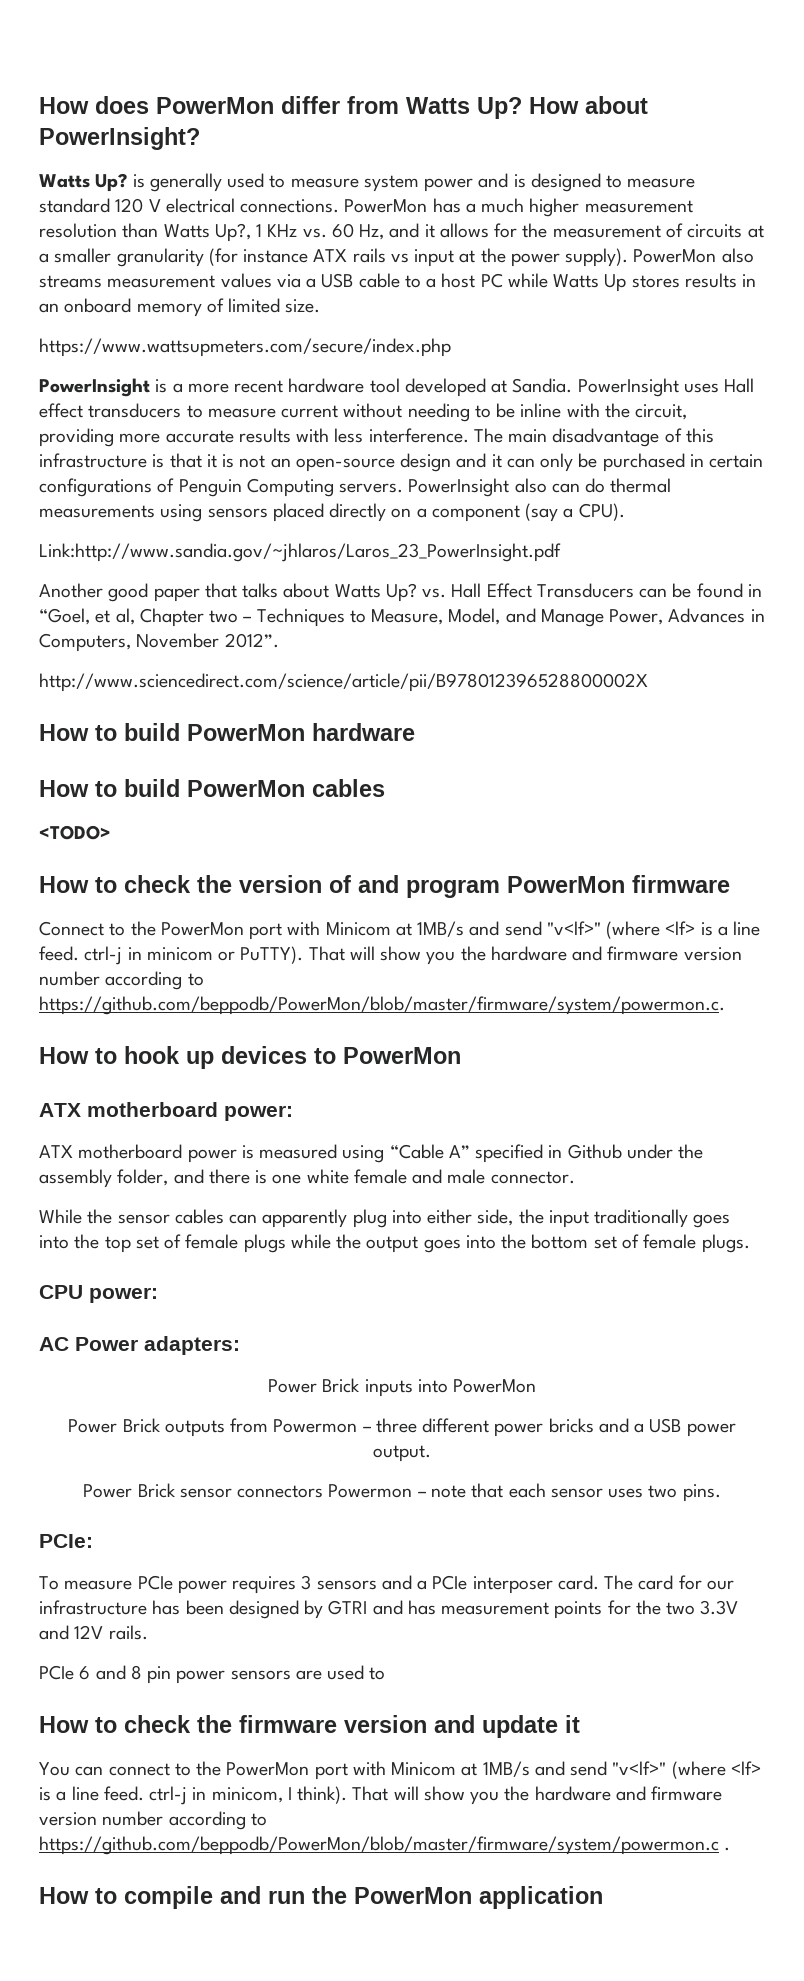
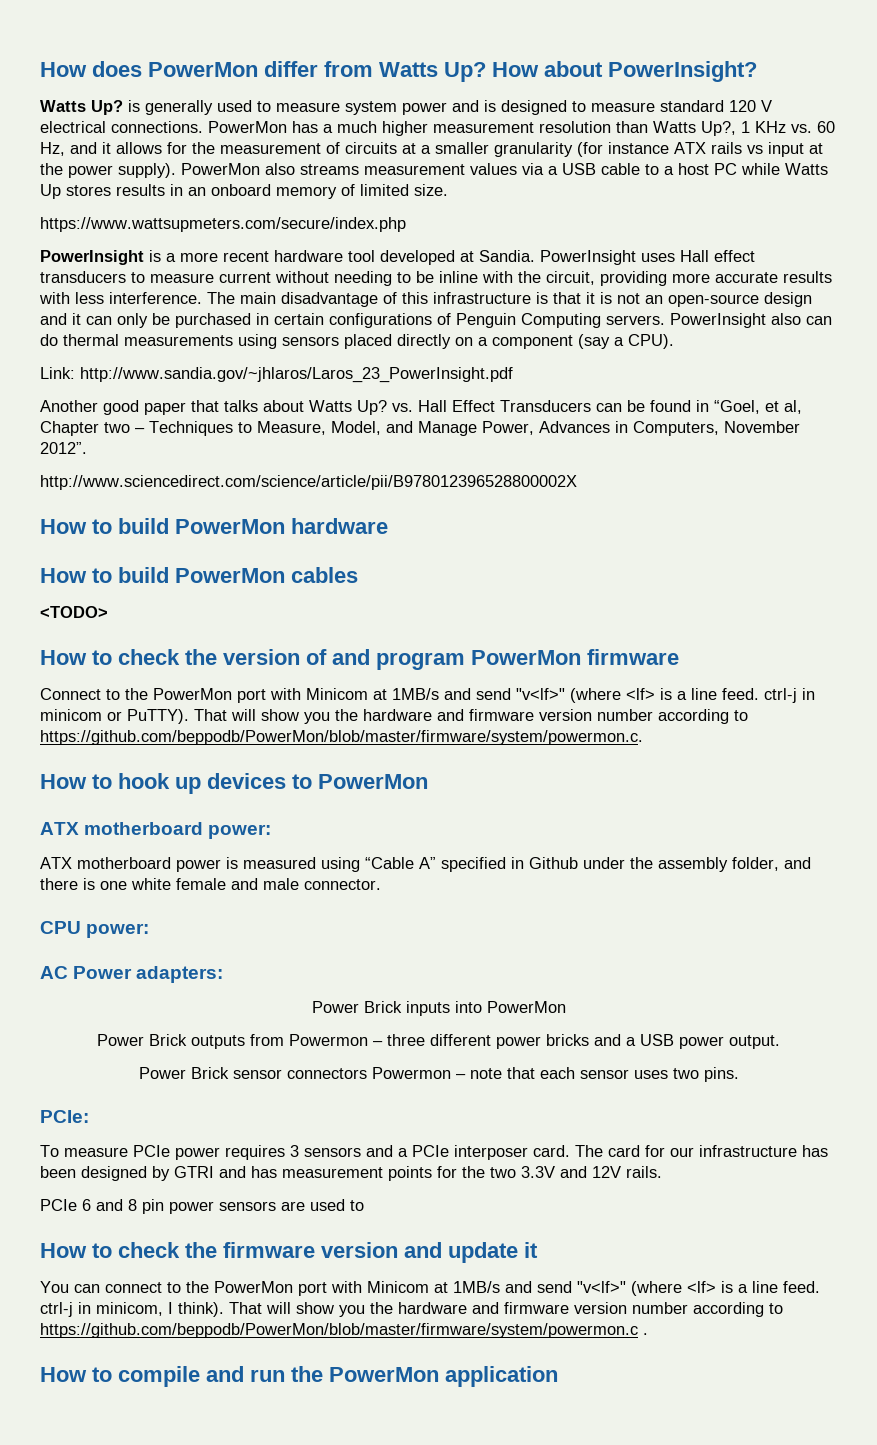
[39,543,561,562] Link:http://www.sandia.gov/~jhlaros/Laros_23_PowerInsight.pdf -> [40,367,513,383] Link: http://www.sandia.gov/~jhlaros/Laros_23_PowerInsight.pdf
[39,1209,731,1228] [39,1234,750,1253] // While the sensor cables can apparently plug into either side, the input traditionally goes into the top set of female plugs while the output goes into the bottom set of female plugs. -> (381, 884) none

